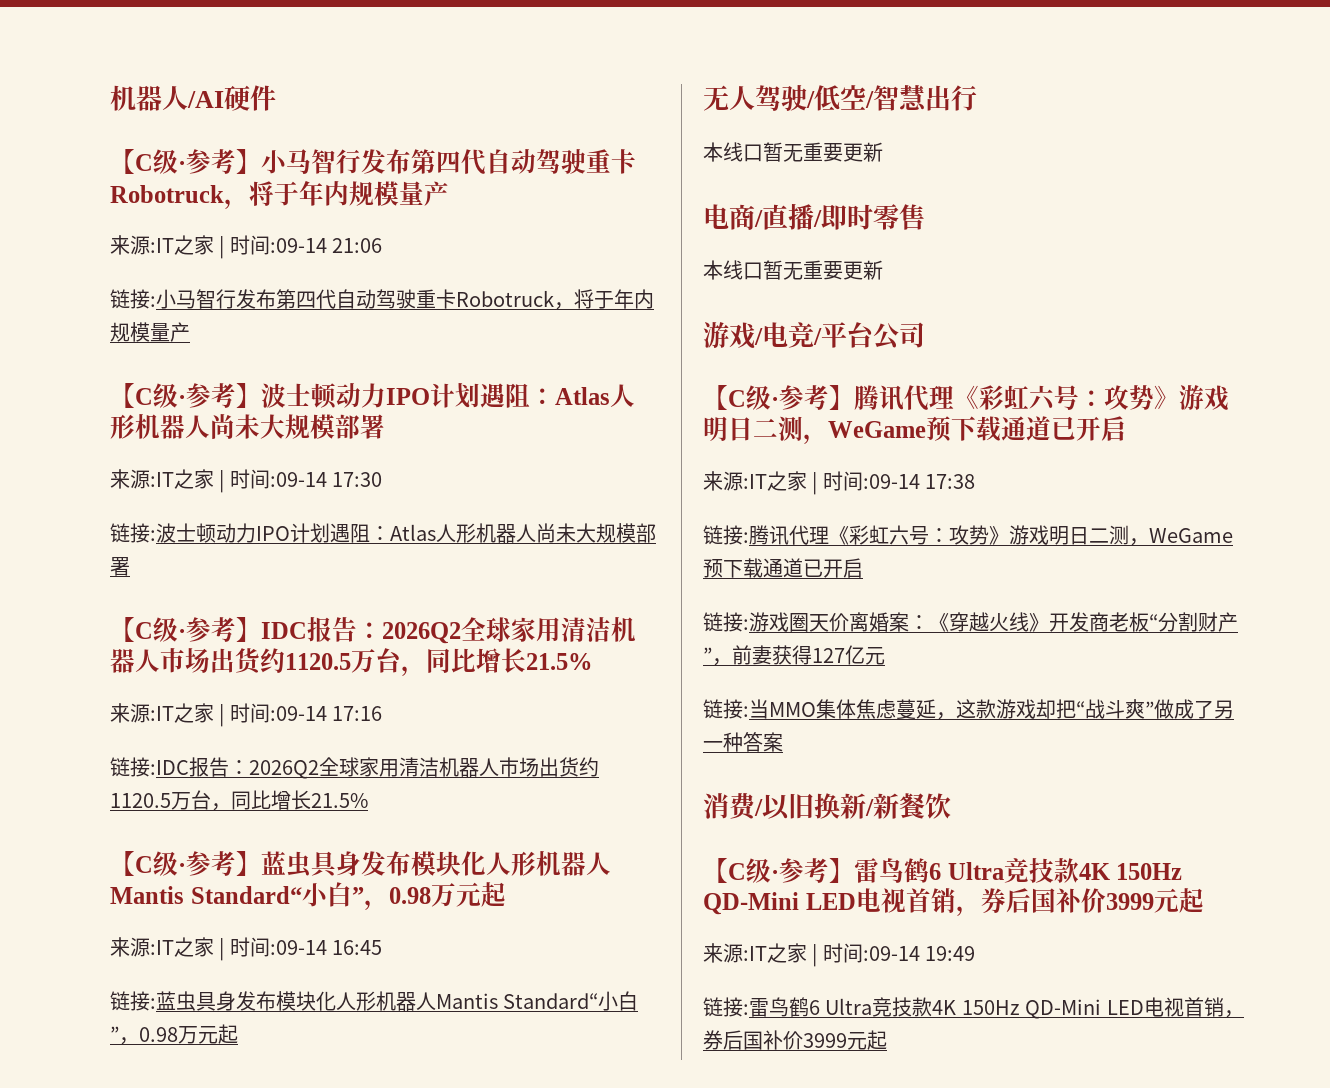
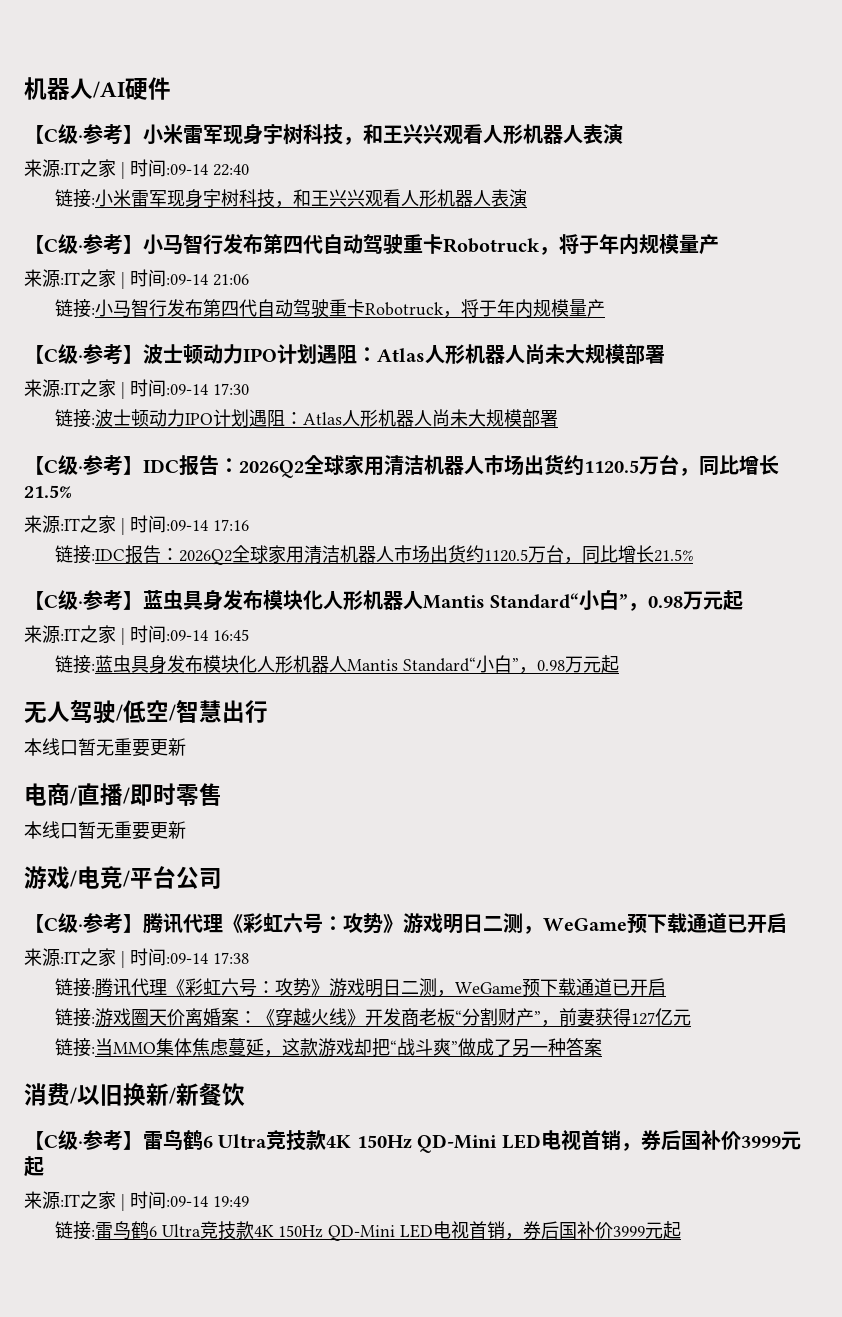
(276, 98) none -> [24,124,623,145] [24,159,249,179] [54,189,527,208] // 【C级·参考】小米雷军现身宇树科技，和王兴兴观看人形机器人表演 // 来源:IT之家 | 时间:09-14 22:40 // 链接:小米雷军现身宇树科技，和王兴兴观看人形机器人表演

